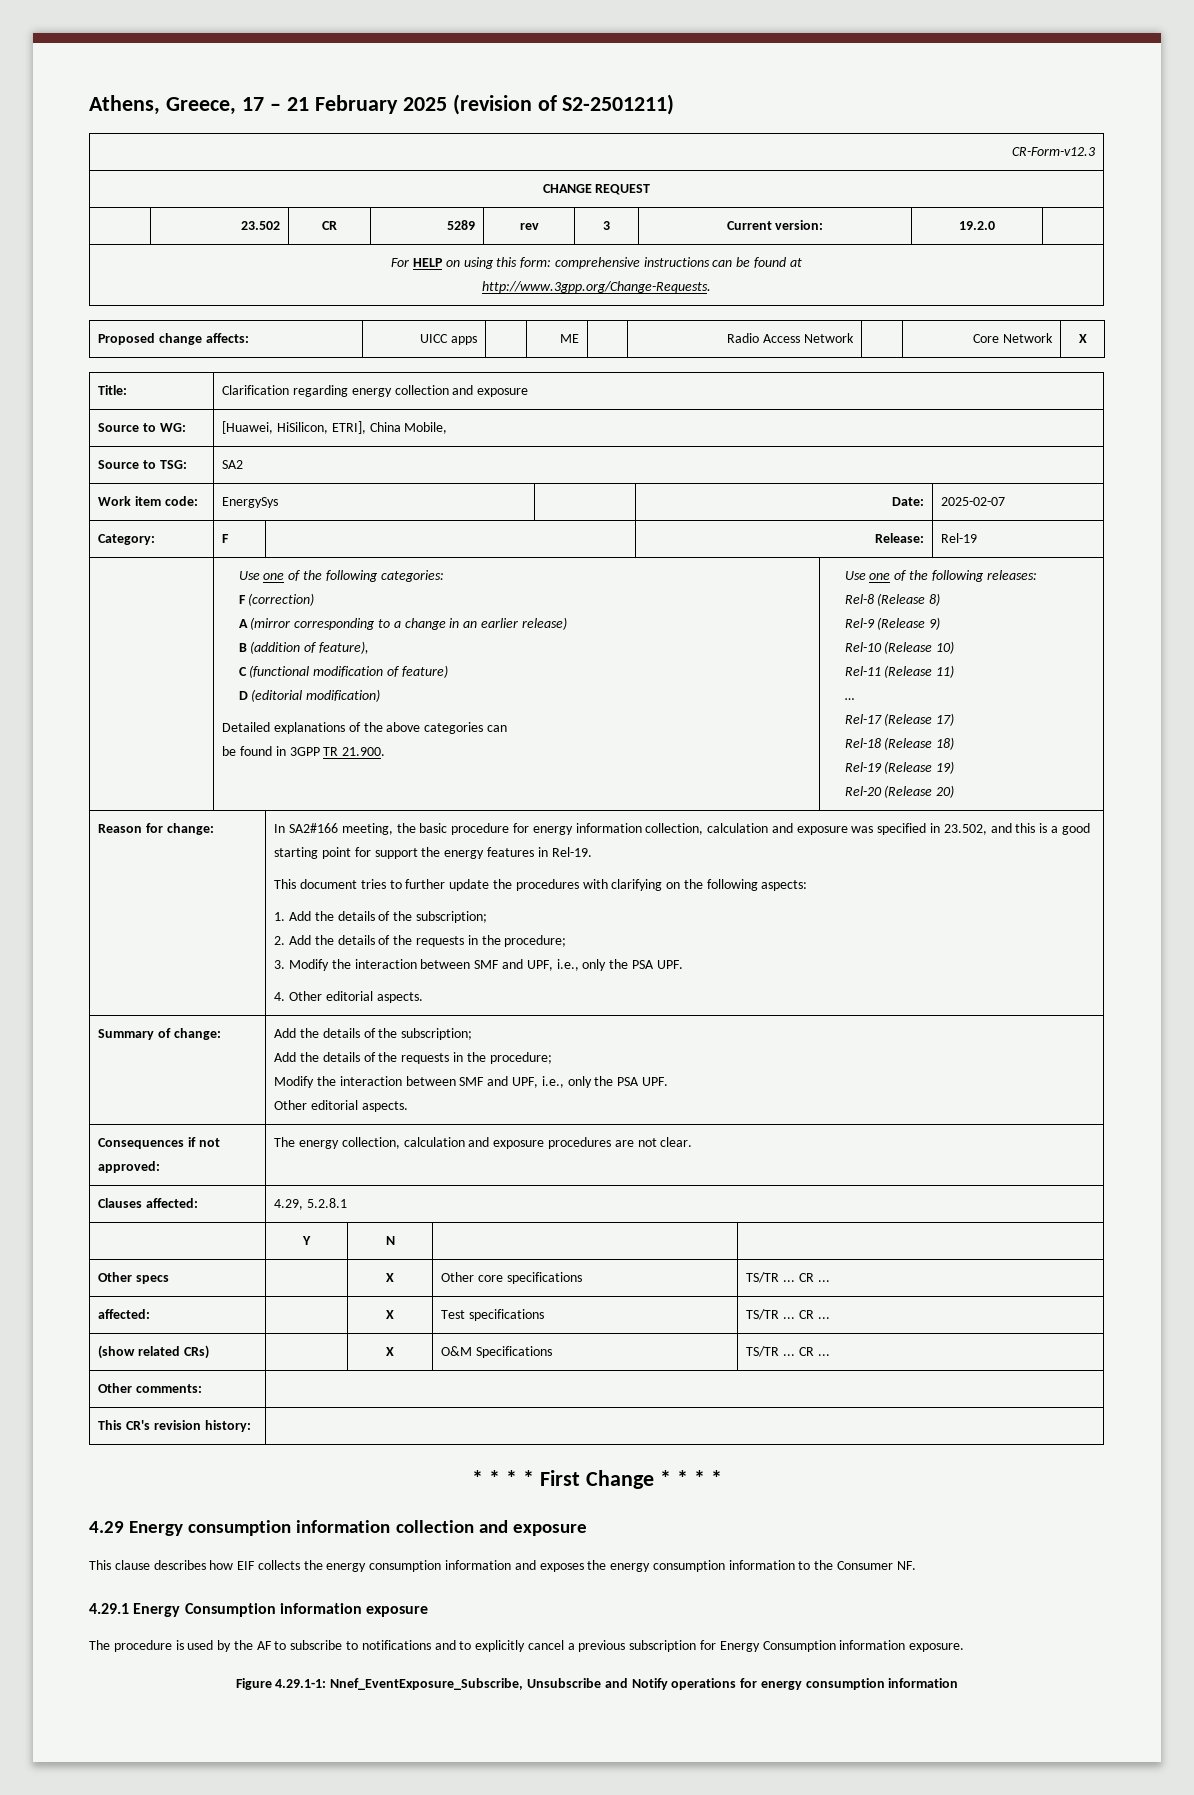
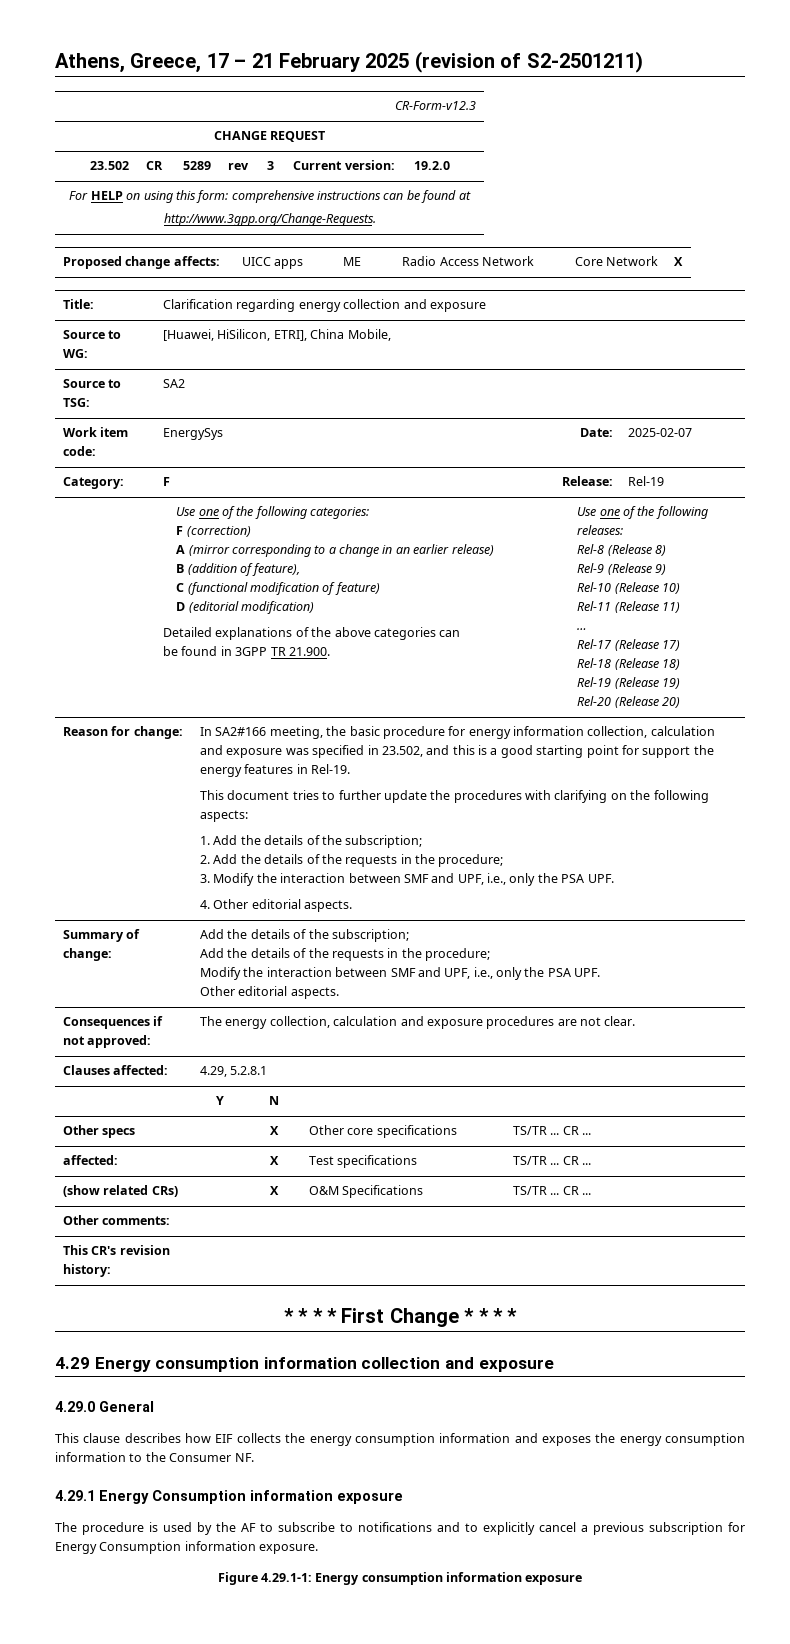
(587, 1530) none -> [55,1401,154,1412] // 4.29.0 General
[330,1678,959,1690] Nnef_EventExposure_Subscribe, Unsubscribe and Notify operations for energy consumption information -> [315,1572,583,1585] Energy consumption information exposure

